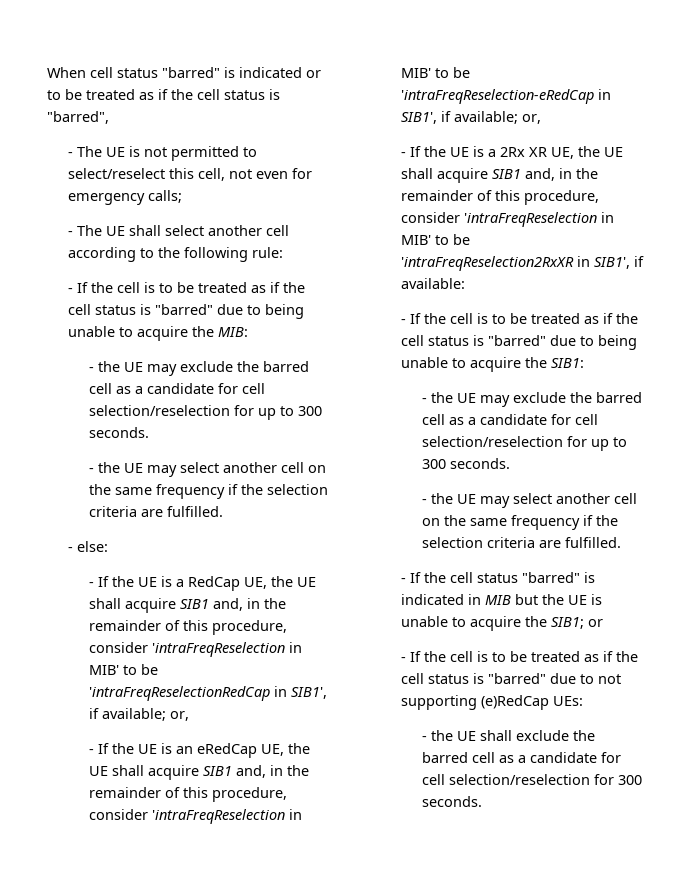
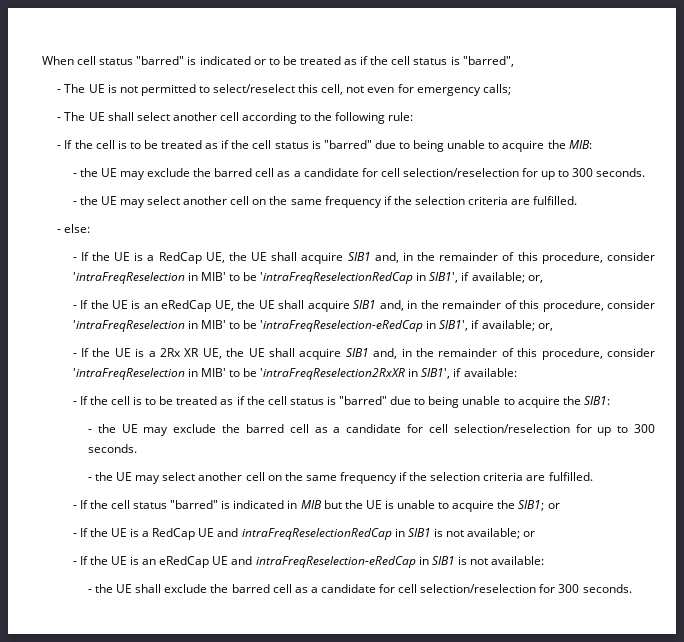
[449,651,638,662] [400,673,621,684] [400,695,583,710] cell is to be treated as if the cell status is "barred" due to not supporting (e)RedCap UEs: -> [110,528,536,540] [72,556,545,568] UE is a RedCap UE and intraFreqReselectionRedCap in SIB1 is not available; or // - If the UE is an eRedCap UE and intraFreqReselection-eRedCap in SIB1 is not available:

